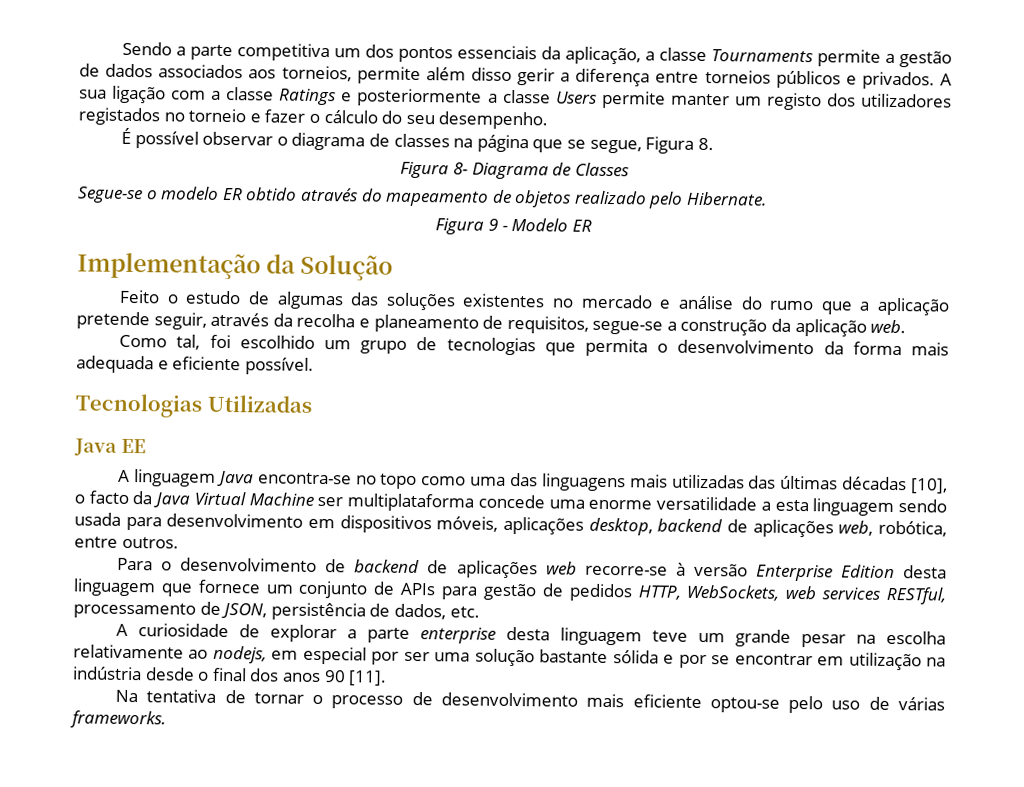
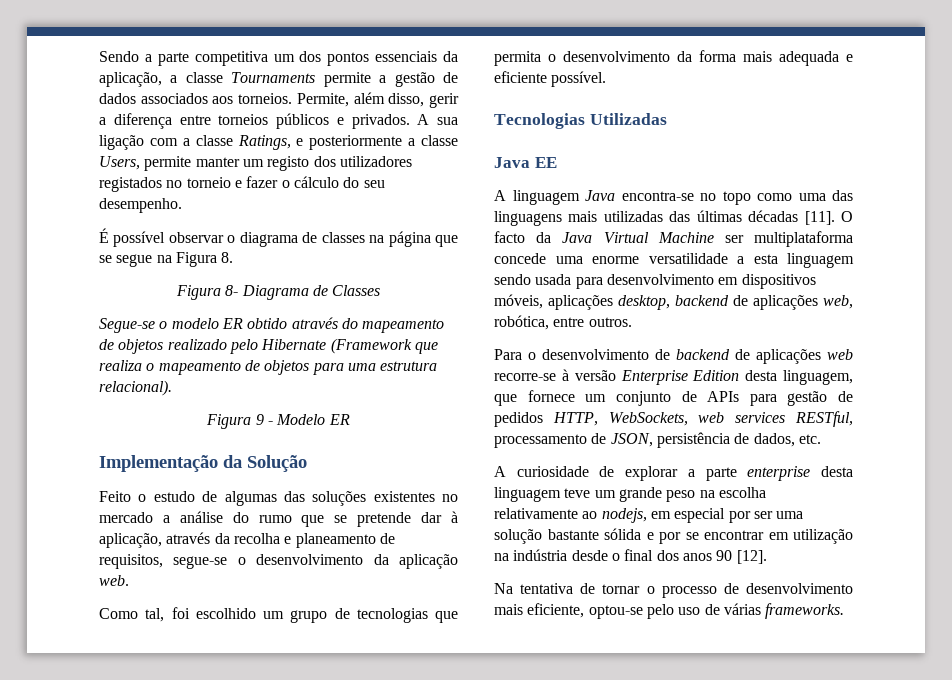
[281,65,512,85] torneios, permite além disso -> [238,92,425,107] torneios. Permite, além disso,
[279,88,337,106] Ratings -> [237,135,291,150] Ratings,
[555,91,597,104] Users -> [99,156,140,170] Users,
[589,139,642,154] segue, -> [116,254,172,267] segue na
[686,191,768,206] Hibernate. -> [261,338,438,354] [99,360,438,375] [99,380,172,396] Hibernate (Framework que realiza o mapeamento de objetos para uma estrutura relacional).
[659,299,671,309] e -> [162,515,170,523] a
[859,297,951,316] [76,311,207,330] a aplicação pretende seguir, -> [334,511,459,527] [99,533,162,548] se pretende dar à aplicação,
[666,318,768,336] a construção -> [237,554,364,565] o desenvolvimento
[909,478,948,494] [74,494,85,504] [10], o -> [804,211,853,225] [11]. O
[73,578,156,597] linguagem -> [783,370,853,385] linguagem,
[801,634,847,648] pesar -> [666,490,696,502] peso
[348,670,388,686] [11]. -> [736,550,767,564] [12].
[632,694,702,709] eficiente -> [527,603,585,618] eficiente,

